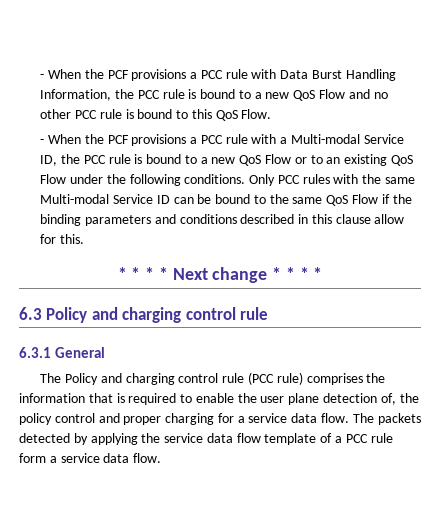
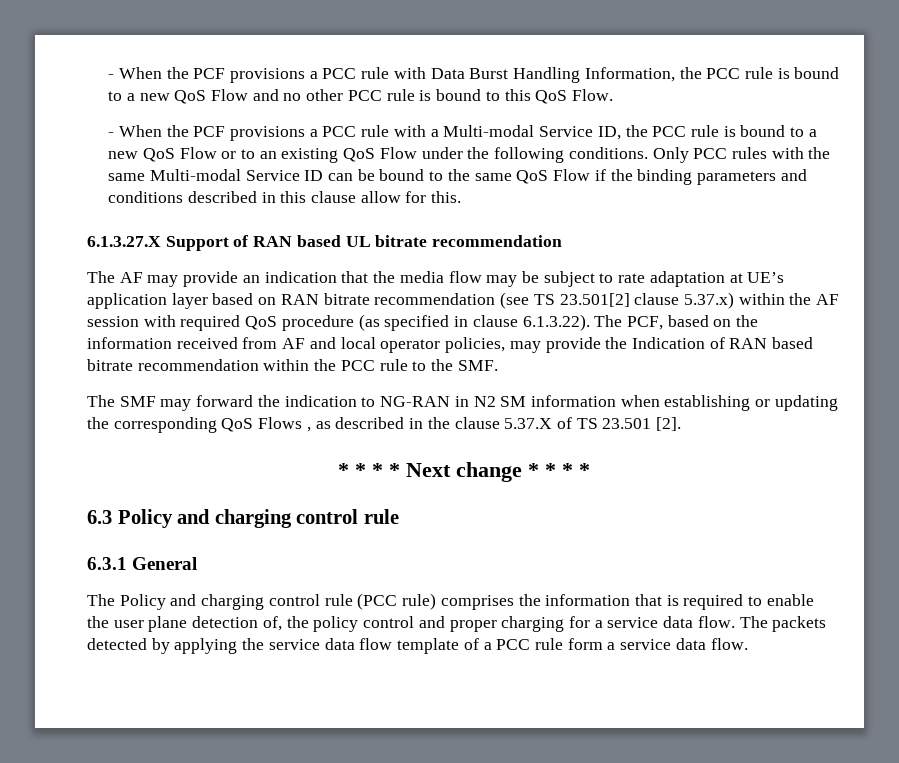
(84, 239) none -> [87,235,563,251] [87,271,785,287] [87,292,840,309] [87,314,759,331] [87,337,814,353] [87,359,498,371] [87,395,838,411] [87,417,682,433] // 6.1.3.27.X Support of RAN based UL bitrate recommendation // The AF may provide an indication that the media flow may be subject to rate adaptation at UE’s application layer based on RAN bitrate recommendation (see TS 23.501[2] clause 5.37.x) within the AF session with required QoS procedure (as specified in clause 6.1.3.22). The PCF, based on the information received from AF and local operator policies, may provide the Indication of RAN based bitrate recommendation within the PCC rule to the SMF. // The SMF may forward the indication to NG-RAN in N2 SM information when establishing or updating the corresponding QoS Flows , as described in the clause 5.37.X of TS 23.501 [2].

